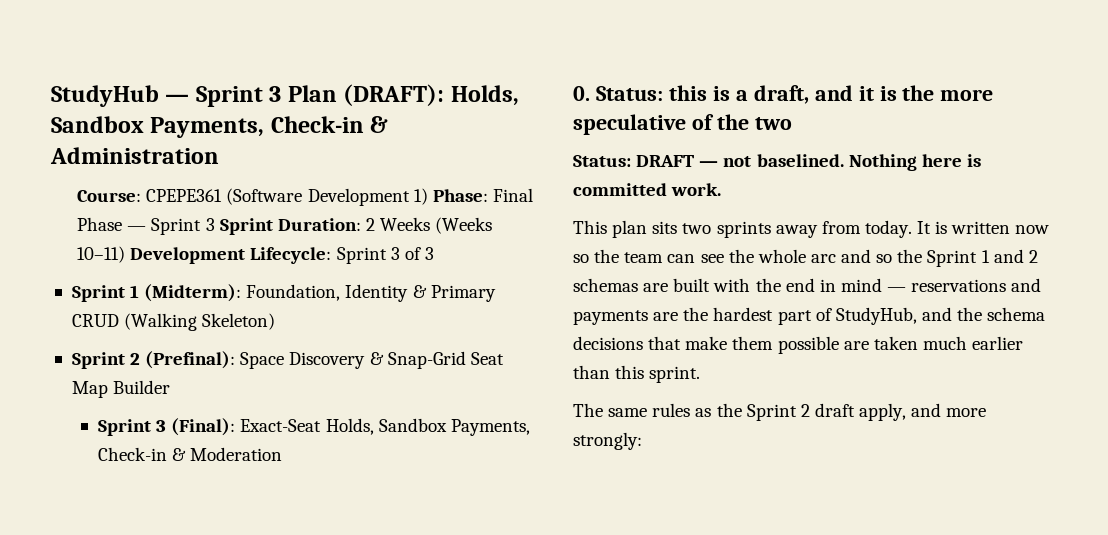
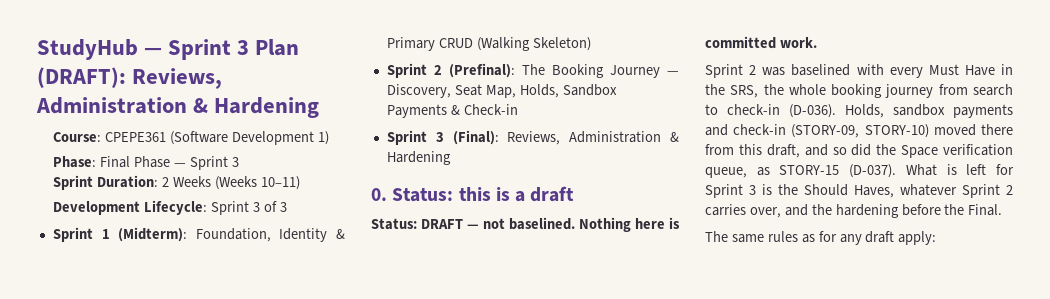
[450,85,519,106] [51,116,389,138] [50,147,219,164] Holds, Sandbox Payments, Check-in & Administration -> [132,68,223,89] [36,97,320,118] Reviews, Administration & Hardening
(428, 196) none -> (329, 138) //
(215, 224) none -> (239, 162) //
(126, 254) none -> (300, 183) //
[240,351,504,369] [71,380,171,398] [98,418,530,436] [98,447,283,461] Space Discovery & Snap-Grid Seat Map Builder // Sprint 3 (Final): Exact-Seat Holds, Sandbox Payments, Check-in & Moderation -> [521,64,679,78] [386,84,617,98] [386,104,518,118] [386,130,679,145] [386,151,451,165] The Booking Journey — Discovery, Seat Map, Holds, Sandbox Payments & Check-in // Sprint 3 (Final): Reviews, Administration & Hardening
[753,85,994,104] [573,114,792,135] draft, and it is the more speculative of the two -> [530,186,575,202] draft
[573,220,1050,238] [573,249,1038,267] [573,278,1042,292] [573,307,1046,325] [573,336,1024,354] [573,365,701,383] [573,403,987,421] [573,432,642,450] This plan sits two sprints away from today. It is written now so the team can see the whole arc and so the Sprint 1 and 2 schemas are built with the end in mind — reservations and payments are the hardest part of StudyHub, and the schema decisions that make them possible are taken much earlier than this sprint. // The same rules as the Sprint 2 draft apply, and more strongly: -> [705,64,1013,78] [705,84,1013,98] [705,104,1013,118] [705,124,1013,138] [705,144,1013,158] [705,164,1014,178] [705,184,1013,198] [705,204,1003,218] [705,231,937,245] Sprint 2 was baselined with every Must Have in the SRS, the whole booking journey from search to check-in (D-036). Holds, sandbox payments and check-in (STORY-09, STORY-10) moved there from this draft, and so did the Space verification queue, as STORY-15 (D-037). What is left for Sprint 3 is the Should Haves, whatever Sprint 2 carries over, and the hardening before the Final. // The same rules as for any draft apply:

